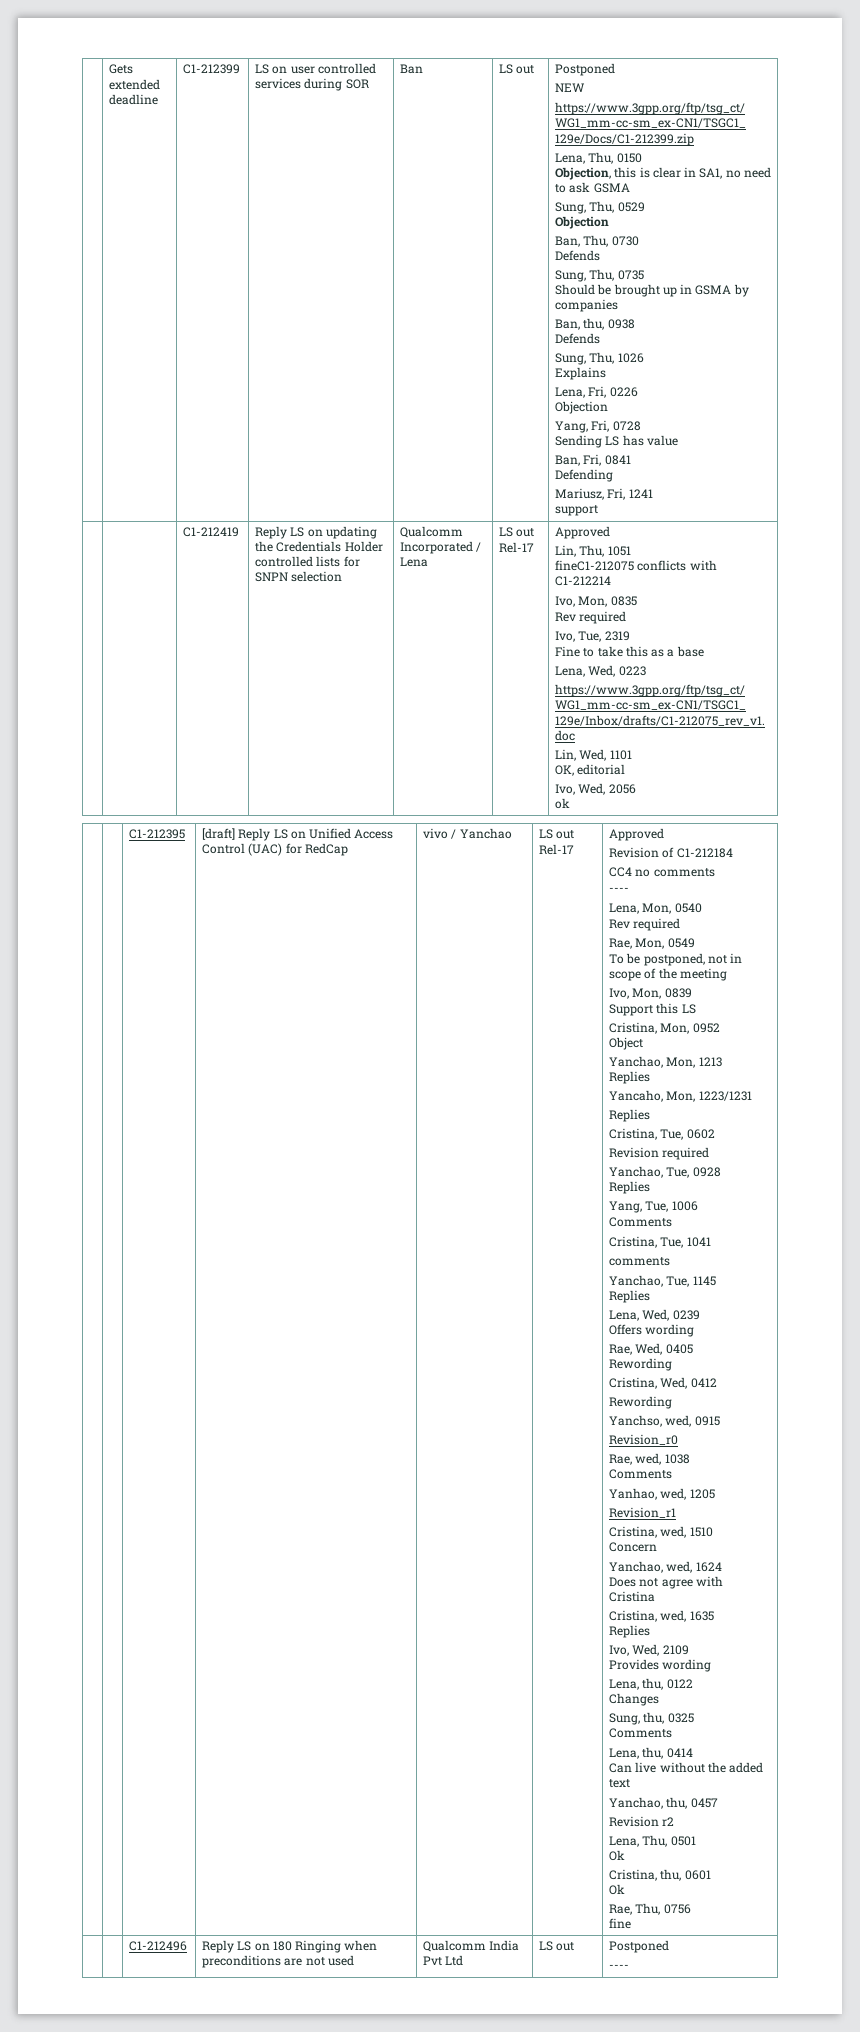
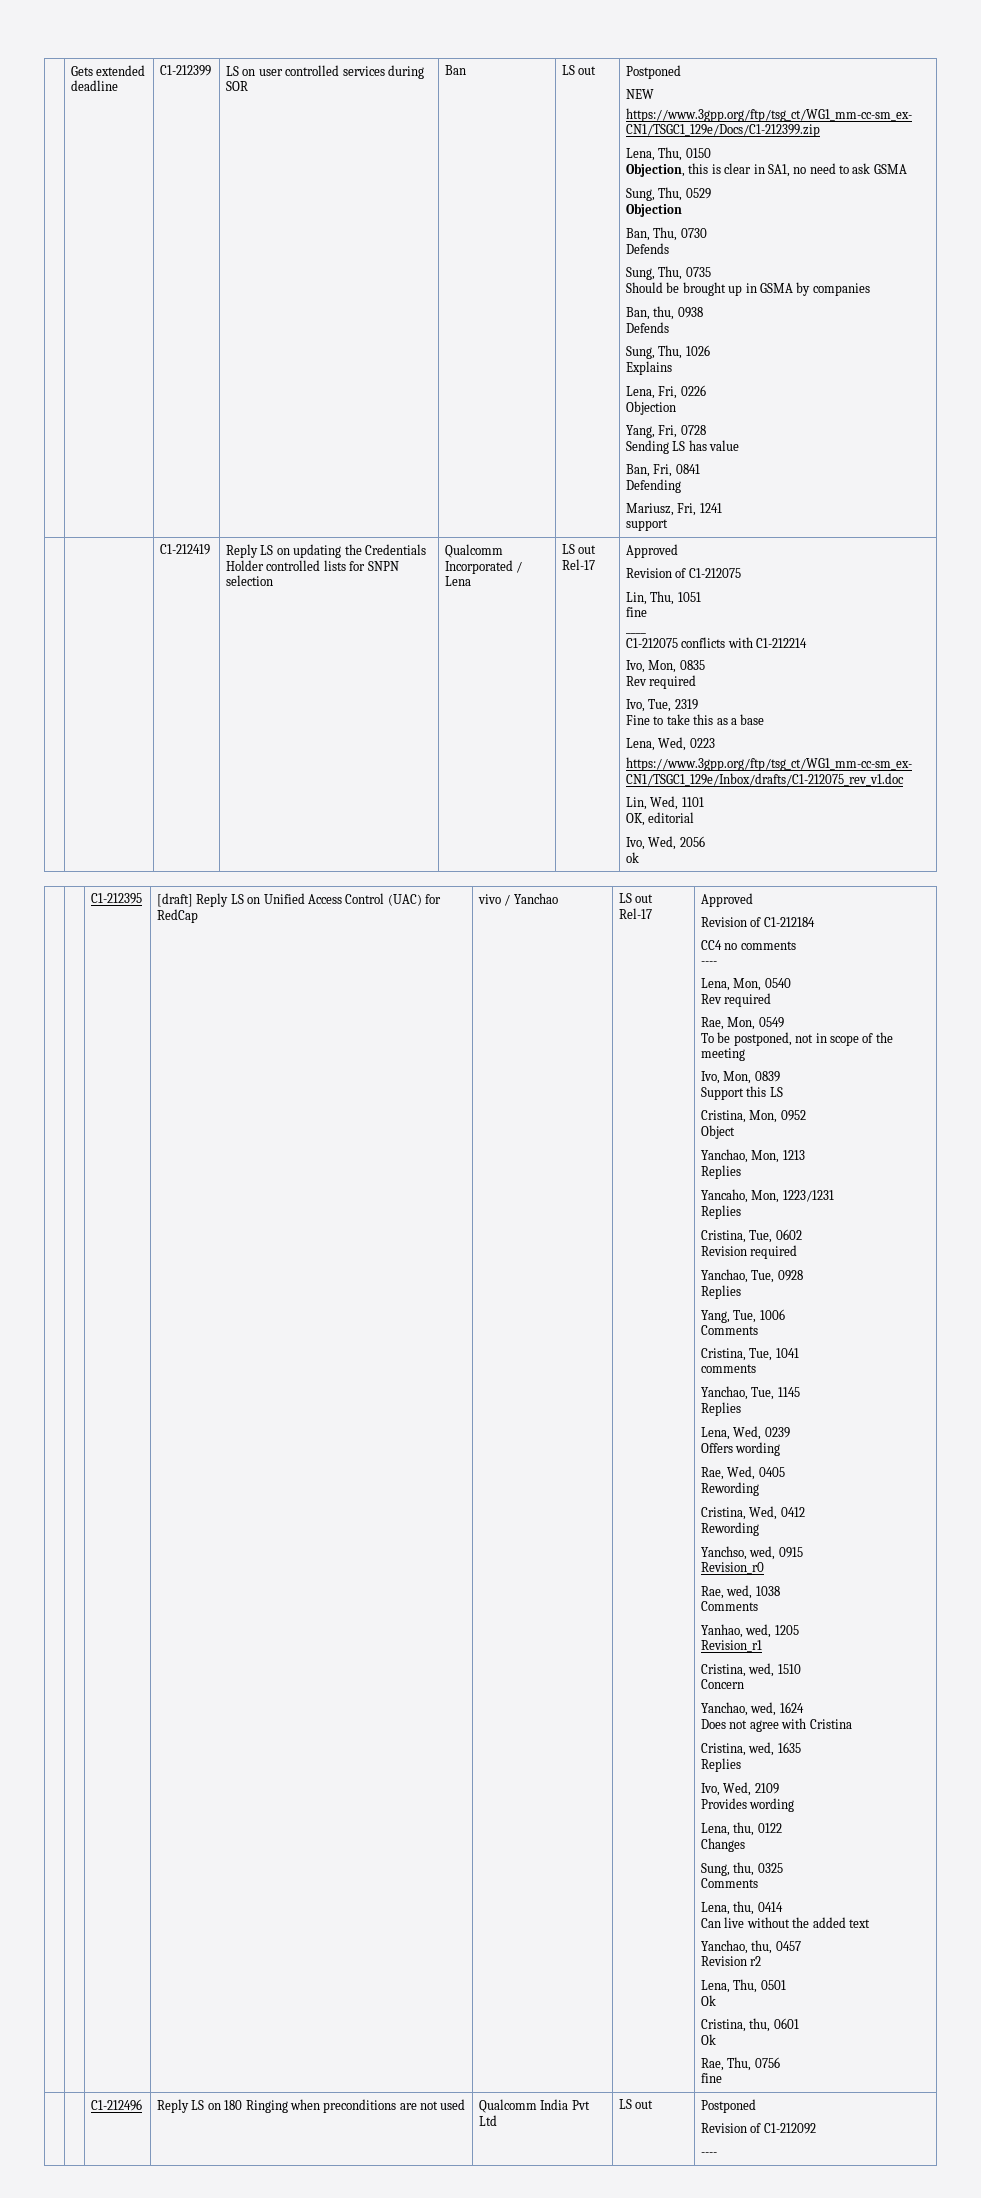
(611, 532) none -> [626,568,741,578] // Revision of C1-212075
[555,560,635,571] fineC1-212075 -> [626,607,648,617] [626,632,647,634] [626,638,679,648] fine // ____ // C1-212075
(670, 1946) none -> [701,2123,816,2134] // Revision of C1-212092

